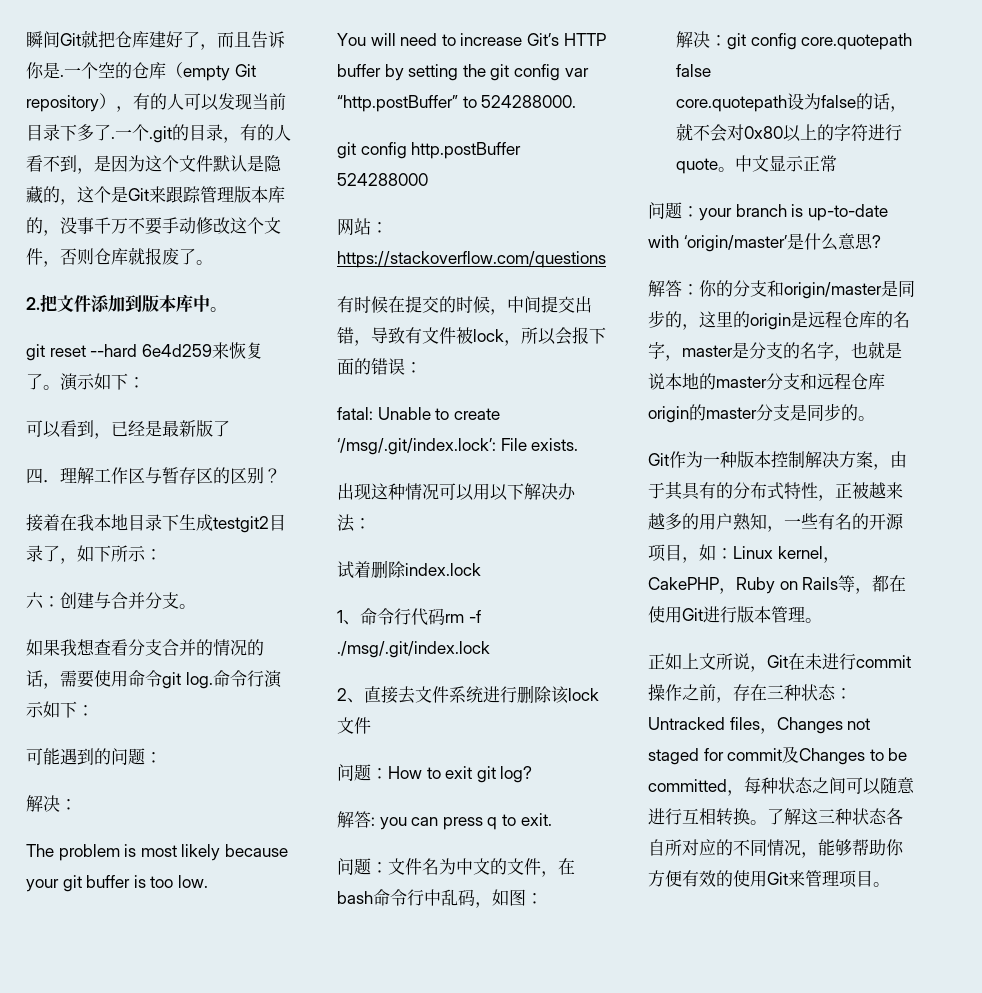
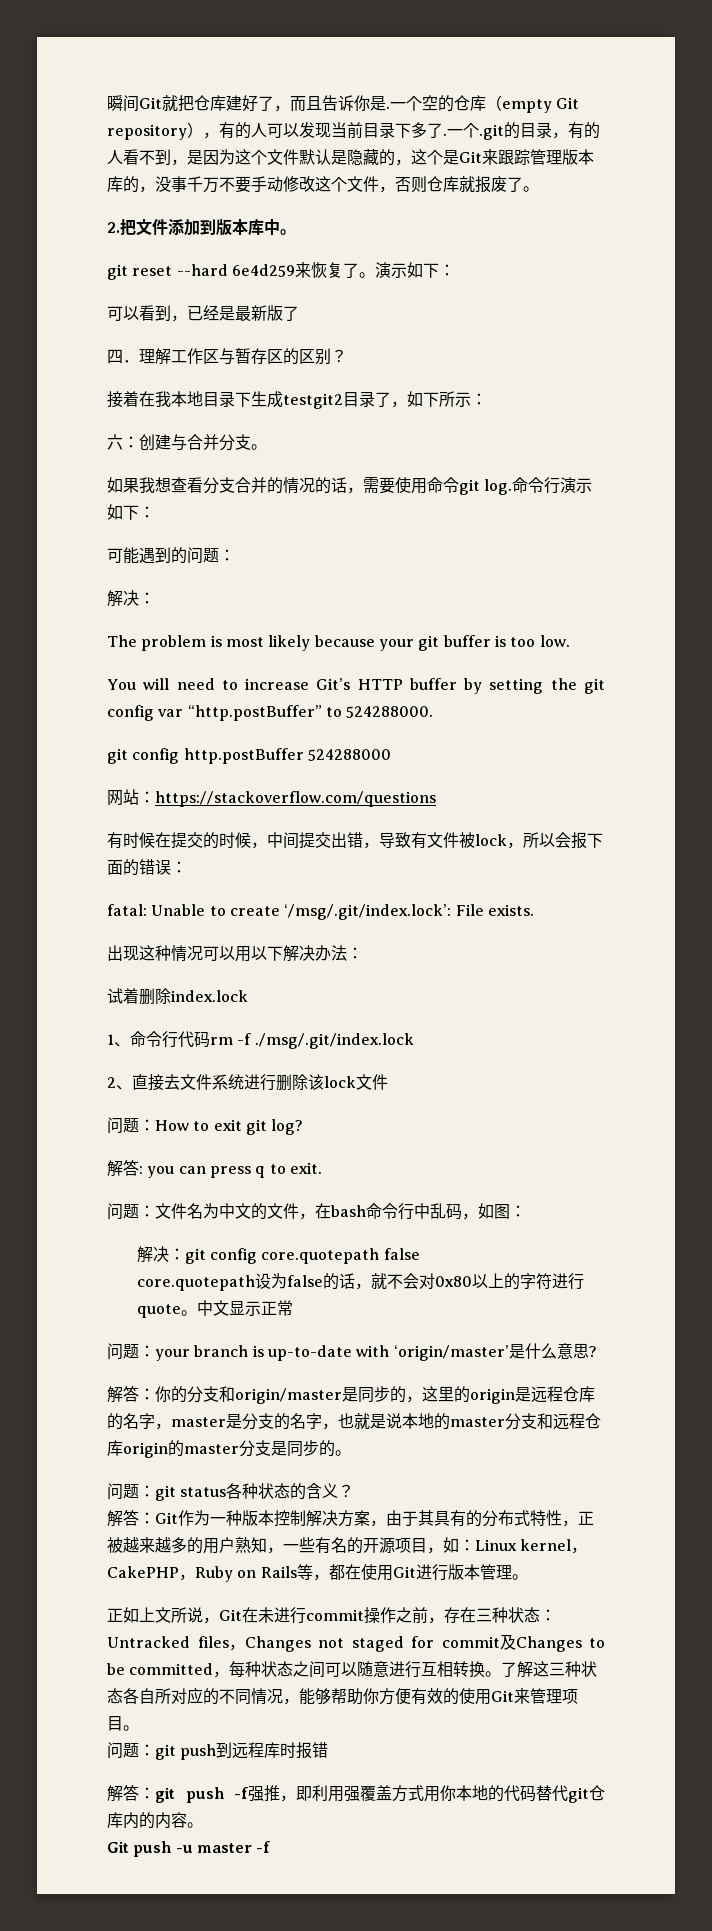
(875, 418) none -> [107,1483,355,1501] [107,1510,155,1527] 问题：git status各种状态的含义？ // 解答：
(890, 884) none -> [107,1742,329,1760] [107,1785,605,1803] [107,1812,203,1829] [107,1841,271,1857] // 问题：git push到远程库时报错 // 解答：git push -f强推，即利用强覆盖方式用你本地的代码替代git仓库内的内容。 // Git push -u master -f

